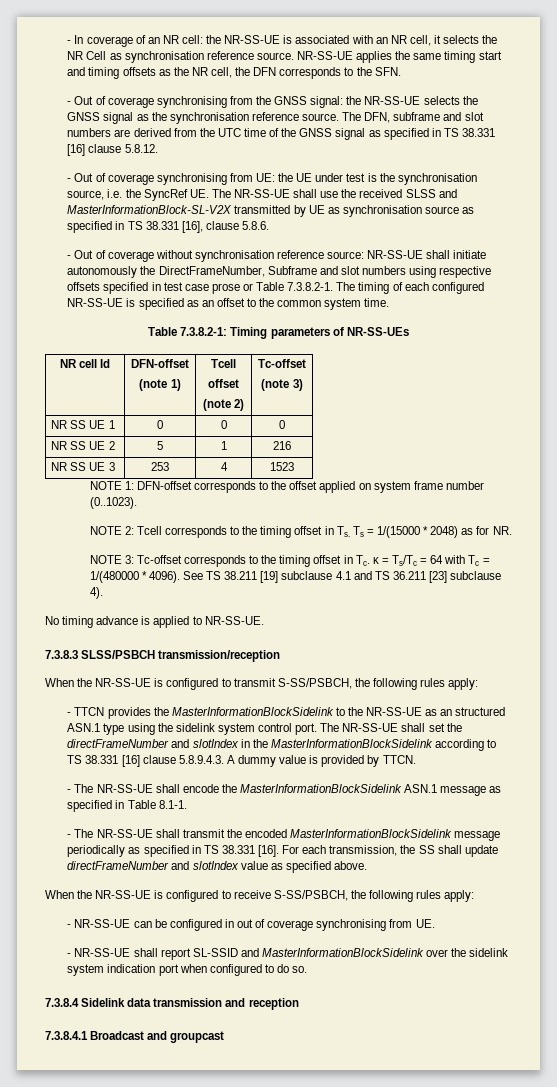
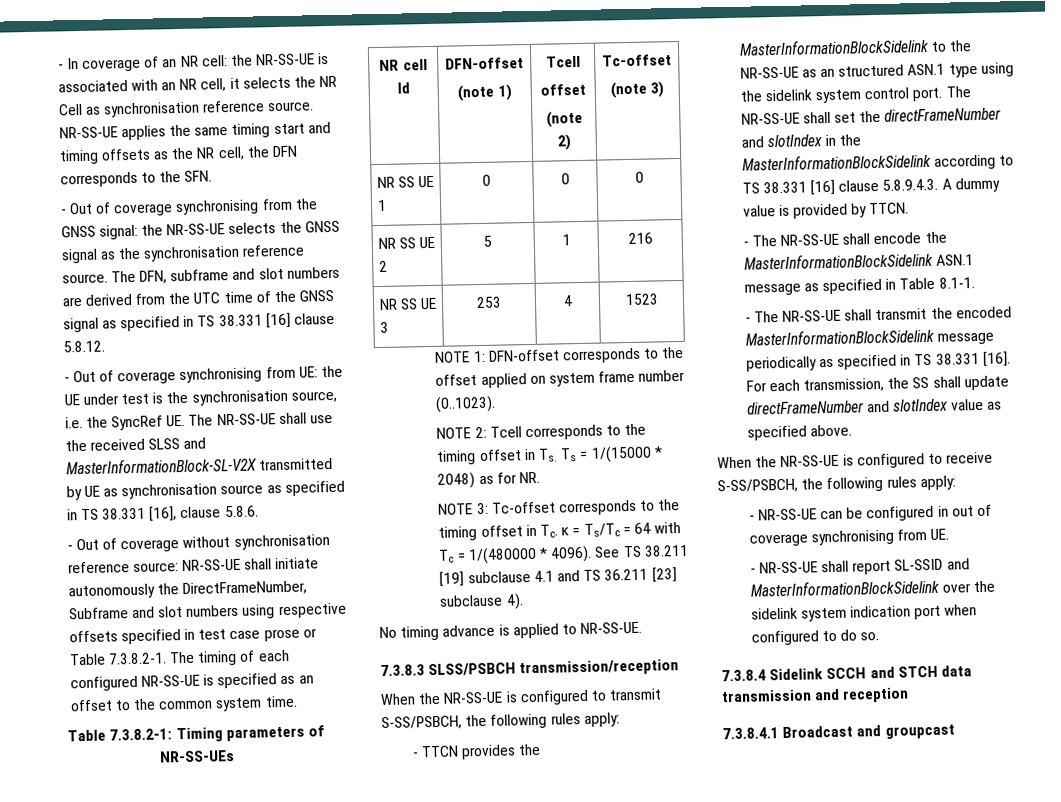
(126, 1002) none -> [826,665,938,680] SCCH and STCH

